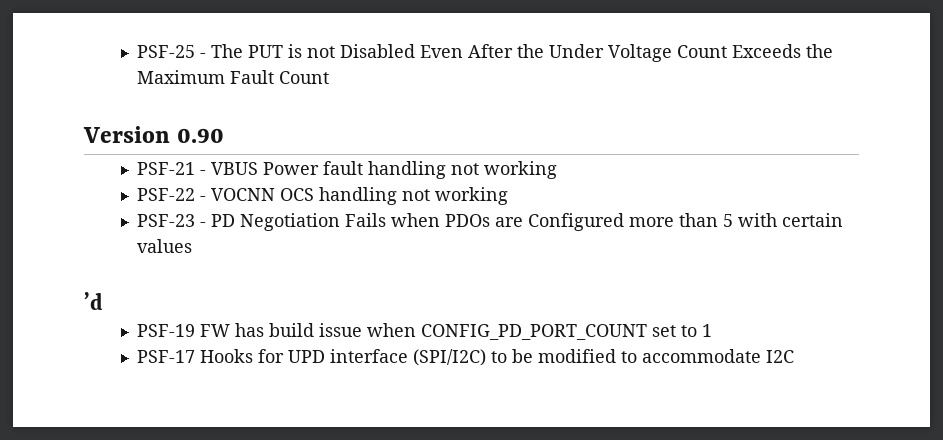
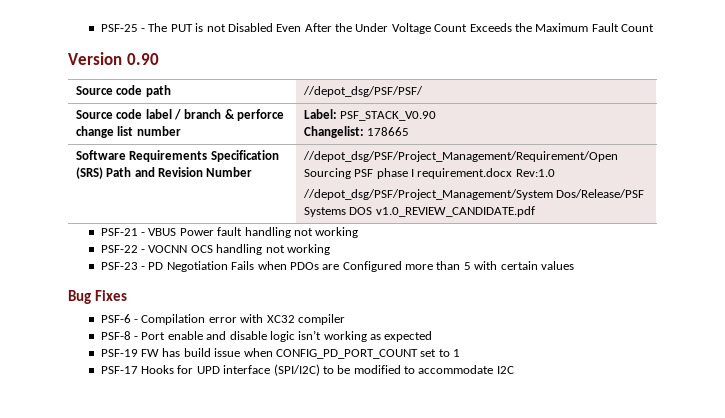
(225, 135) none -> [75,85,171,97] [302,86,423,97] [75,109,285,121] [75,126,181,138] [303,109,437,121] [303,126,410,138] [75,150,279,162] [75,167,253,179] [302,151,618,162] [303,168,555,179] [302,189,645,200] [303,206,535,217] // Source code path | //depot_dsg/PSF/PSF/ // Source code label / branch & perforce change list number | Label: PSF_STACK_V0.90 // Changelist: 178665 // Software Requirements Specification (SRS) Path and Revision Number | //depot_dsg/PSF/Project_Management/Requirement/Open Sourcing PSF phase I requirement.docx Rev:1.0 // //depot_dsg/PSF/Project_Management/System Dos/Release/PSF Systems DOS v1.0_REVIEW_CANDIDATE.pdf
[84,292,103,310] ’d -> [68,290,127,304] [100,314,345,325] [100,330,433,342] Bug Fixes // PSF-6 - Compilation error with XC32 compiler // PSF-8 - Port enable and disable logic isn’t working as expected

